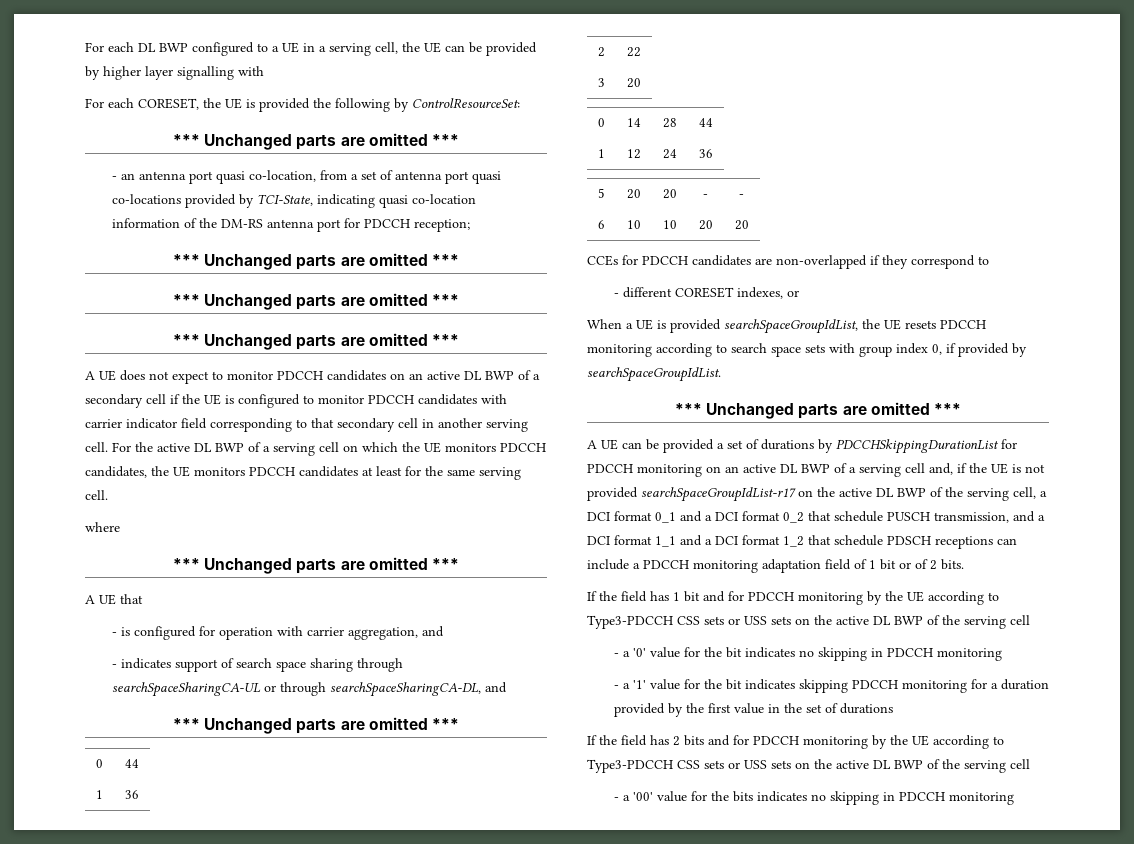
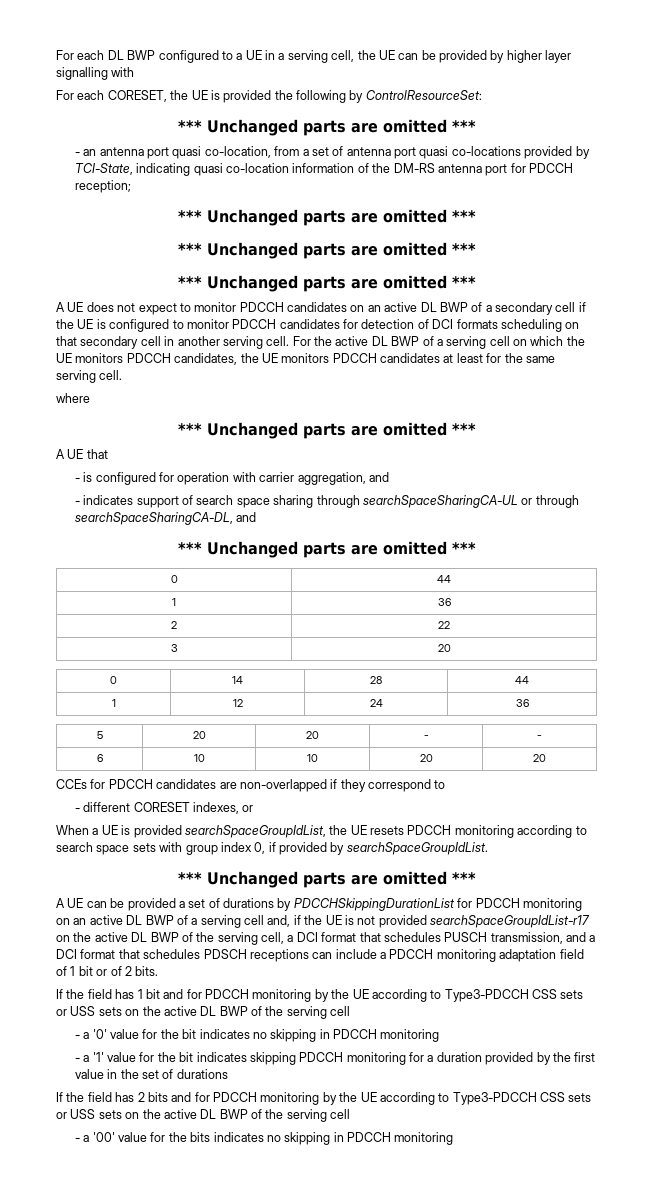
[481,394,507,404] [85,418,307,432] with carrier indicator field corresponding to -> [343,319,580,332] for detection of DCI formats scheduling on
[655,511,883,523] 0_1 and a DCI format 0_2 that schedule -> [359,932,441,942] that schedules
[655,535,883,547] 1_1 and a DCI format 1_2 that schedule -> [118,949,201,959] that schedules

